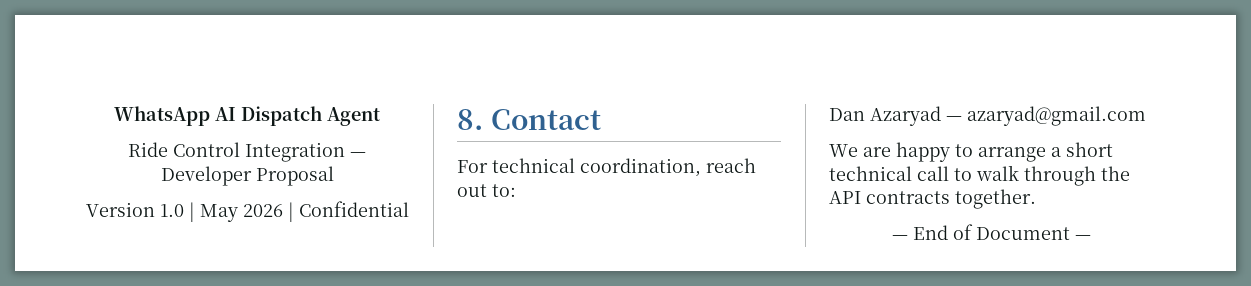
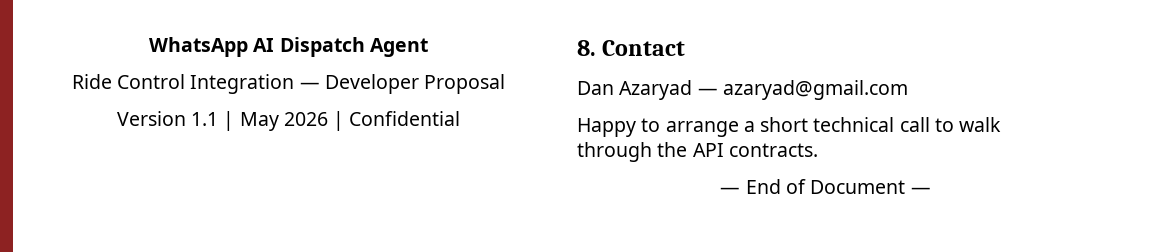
[159,204,184,217] 1.0 -> [190,112,218,126] 1.1
[457,158,756,177] [457,184,516,197] // For technical coordination, reach out to: -> (686, 48) none
[829,142,950,162] We are happy -> [577,118,636,137] Happy
[866,189,1036,209] contracts together. -> [728,143,818,157] contracts.

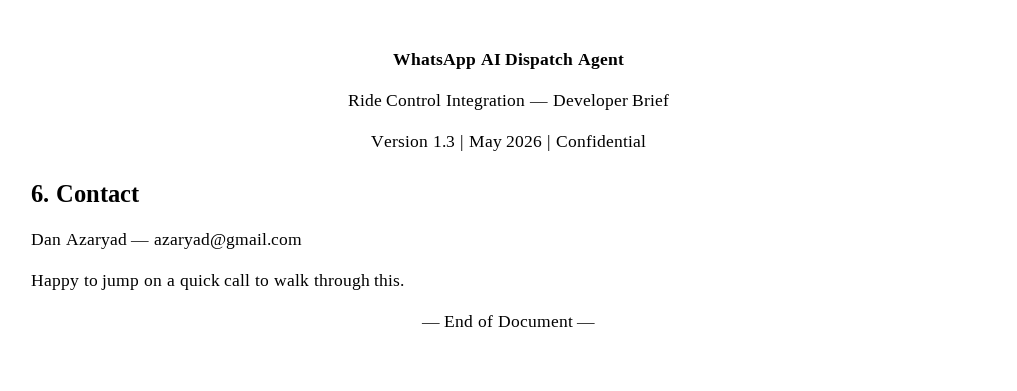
[424,74,506,94] Proposal -> [632,94,670,106] Brief
[190,112,218,126] 1.1 -> [433,136,456,147] 1.3
[577,40,596,56] 8. -> [31,185,49,202] 6.
[665,117,895,137] arrange a short technical -> [101,274,220,290] jump on a quick
[657,142,818,157] the API contracts. -> [374,274,405,286] this.

